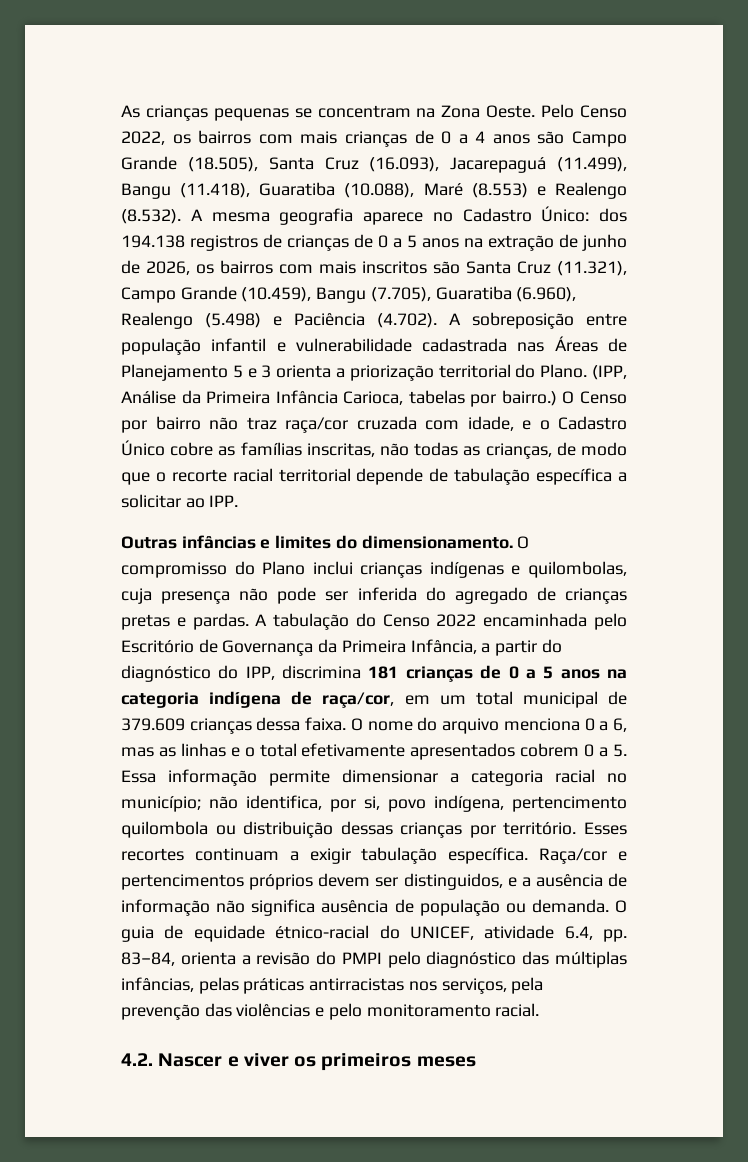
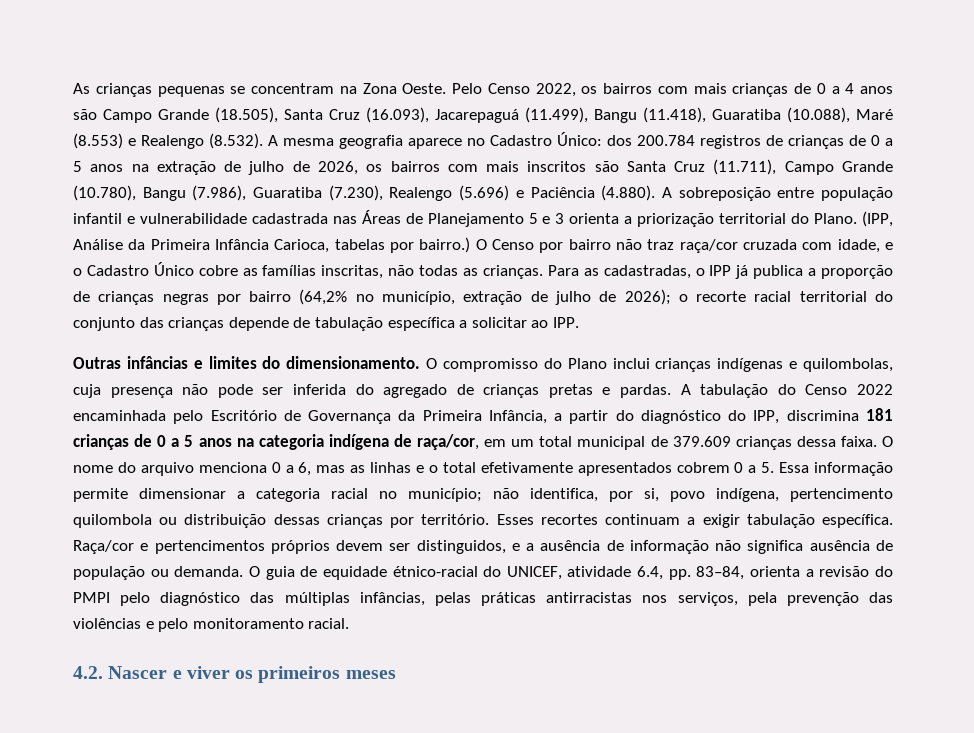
[121,235,185,248] 194.138 -> [637,135,695,146] 200.784
[582,234,627,251] junho -> [248,161,285,175] julho
[557,261,627,276] [121,286,577,303] [121,312,261,329] (11.321), Campo Grande (10.459), Bangu (7.705), Guaratiba (6.960), Realengo (5.498) -> [713,159,894,175] [73,185,510,201] (11.711), Campo Grande (10.780), Bangu (7.986), Guaratiba (7.230), Realengo (5.696)
[377,313,437,328] (4.702). -> [601,185,656,201] (4.880).
[485,442,627,459] [121,468,351,485] crianças, de modo que o recorte racial territorial -> [482,265,894,279] [73,289,893,305] [73,317,225,331] crianças. Para as cadastradas, o IPP já publica a proporção de crianças negras por bairro (64,2% no município, extração de julho de 2026); o recorte racial territorial do conjunto das crianças

